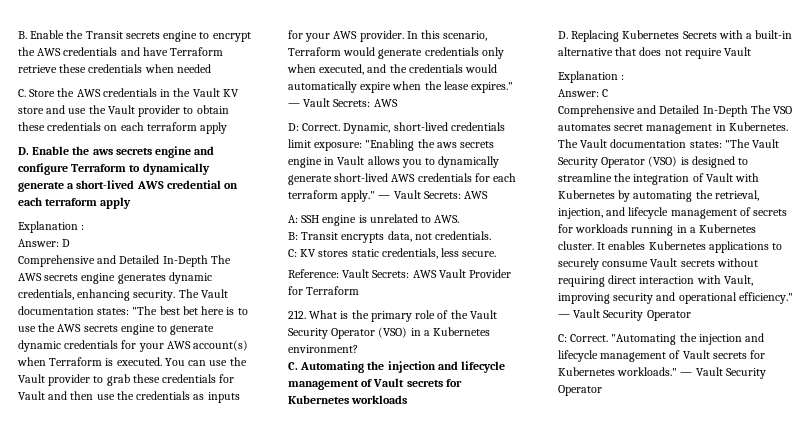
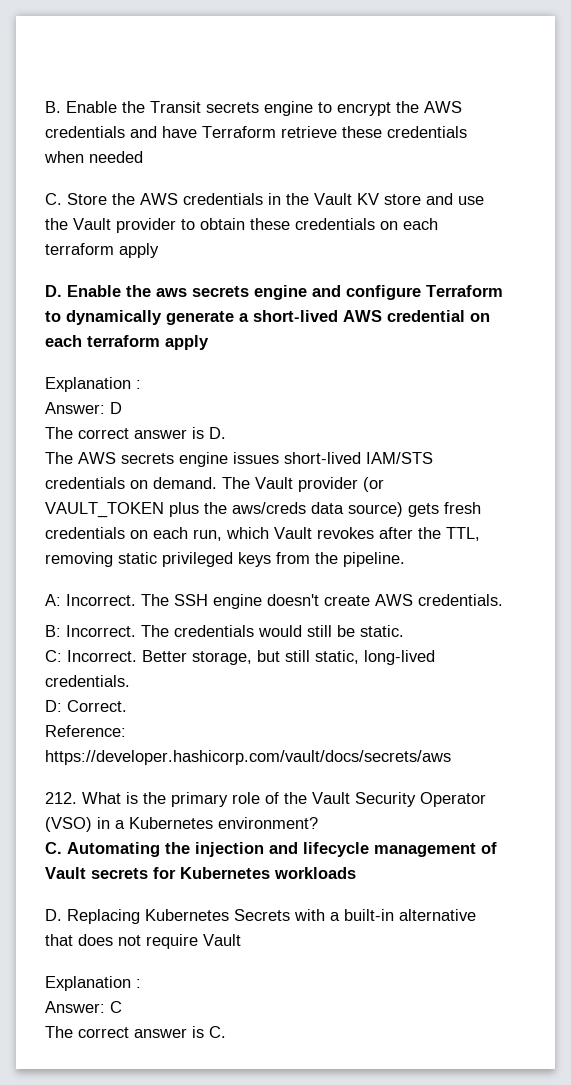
[18,255,231,267] [18,272,212,284] [18,289,228,301] [18,306,248,315] [18,323,215,335] [18,340,249,352] [17,357,247,366] [18,374,235,386] [18,391,240,403] [288,30,488,42] [288,47,504,59] [287,64,498,75] [288,81,514,93] [288,98,398,107] [288,122,505,134] [288,139,495,151] [288,156,500,168] [288,173,517,185] [288,190,489,202] [288,214,460,226] [288,231,492,243] [288,248,497,259] [288,269,512,278] [288,286,360,295] Comprehensive and Detailed In-Depth The AWS secrets engine generates dynamic credentials, enhancing security. The Vault documentation states: "The best bet here is to use the AWS secrets engine to generate dynamic credentials for your AWS account(s) when Terraform is executed. You can use the Vault provider to grab these credentials for Vault and then use the credentials as inputs for your AWS provider. In this scenario, Terraform would generate credentials only when executed, and the credentials would automatically expire when the lease expires." — Vault Secrets: AWS // D: Correct. Dynamic, short-lived credentials limit exposure: "Enabling the aws secrets engine in Vault allows you to dynamically generate short-lived AWS credentials for each terraform apply." — Vault Secrets: AWS // A: SSH engine is unrelated to AWS. // B: Transit encrypts data, not credentials. // C: KV stores static credentials, less secure. // Reference: Vault Secrets: AWS Vault Provider for Terraform -> [45,427,226,439] [45,452,433,467] [45,477,384,492] [45,502,481,518] [45,527,480,541] [45,552,405,567] [45,594,503,609] [45,625,404,637] [45,650,435,665] [45,675,130,687] [45,700,127,712] [45,725,126,737] [45,750,451,765] The correct answer is D. // The AWS secrets engine issues short-lived IAM/STS credentials on demand. The Vault provider (or VAULT_TOKEN plus the aws/creds data source) gets fresh credentials on each run, which Vault revokes after the TTL, removing static privileged keys from the pipeline. // A: Incorrect. The SSH engine doesn't create AWS credentials. // B: Incorrect. The credentials would still be static. // C: Incorrect. Better storage, but still static, long-lived credentials. // D: Correct. // Reference: https://developer.hashicorp.com/vault/docs/secrets/aws
[558,105,793,117] [558,122,788,134] [558,139,780,148] [558,156,749,168] [558,173,760,185] [558,190,759,202] [558,207,788,219] [558,224,757,236] [558,241,783,253] [558,258,758,270] [558,275,753,287] [558,292,793,304] [558,309,691,321] [558,333,765,345] [558,350,766,362] [558,367,766,379] [558,385,602,396] Comprehensive and Detailed In-Depth The VSO automates secret management in Kubernetes. The Vault documentation states: "The Vault Security Operator (VSO) is designed to streamline the integration of Vault with Kubernetes by automating the retrieval, injection, and lifecycle management of secrets for workloads running in a Kubernetes cluster. It enables Kubernetes applications to securely consume Vault secrets without requiring direct interaction with Vault, improving security and operational efficiency." — Vault Security Operator // C: Correct. "Automating the injection and lifecycle management of Vault secrets for Kubernetes workloads." — Vault Security Operator -> [45,1026,226,1038] The correct answer is C.

